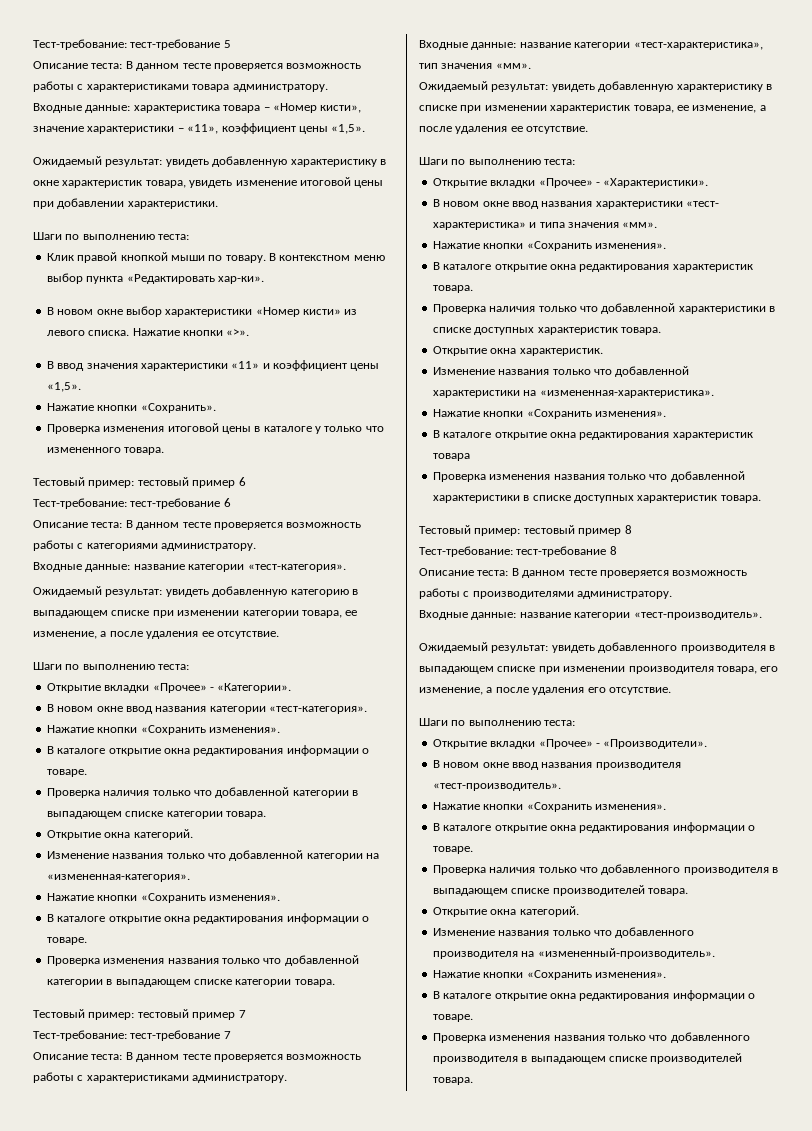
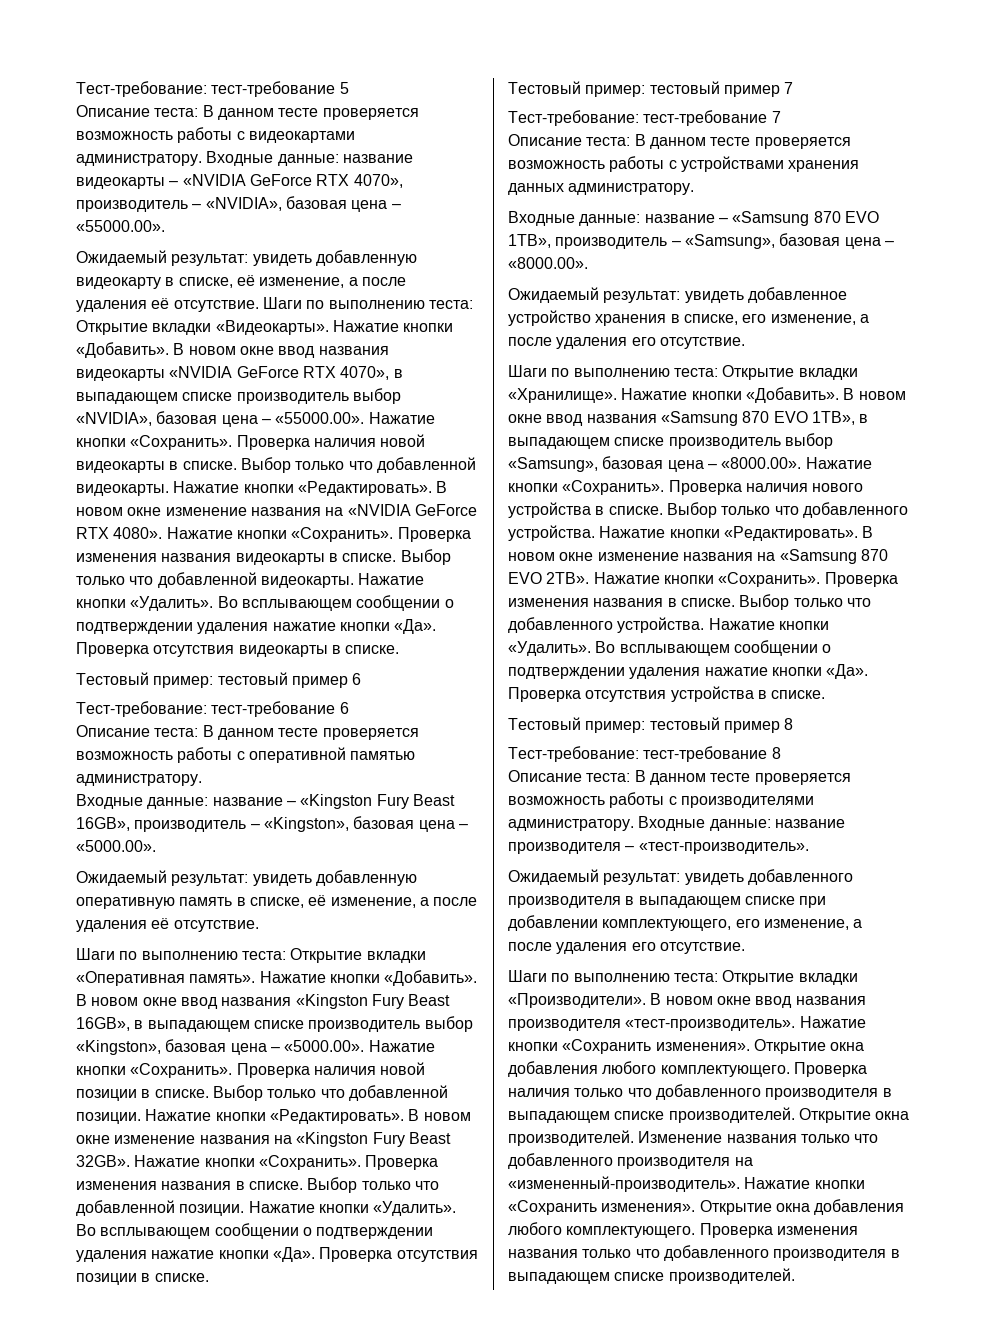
[86,84,328,92] [33,103,362,113] [33,123,366,134] [33,156,386,167] [33,177,384,188] [33,198,218,209] [33,232,190,240] [46,252,385,263] [46,273,264,284] [46,306,358,317] [46,328,250,336] [46,360,380,371] [46,382,81,392] [46,403,216,413] [46,423,384,434] [46,447,165,455] характеристиками товара администратору. // Входные данные: характеристика товара – «Номер кисти», значение характеристики – «11», коэффициент цены «1,5». // Ожидаемый результат: увидеть добавленную характеристику в окне характеристик товара, увидеть изменение итоговой цены при добавлении характеристики. // Шаги по выполнению теста: // Клик правой кнопкой мыши по товару. В контекстном меню выбор пункта «Редактировать хар-ки». // В новом окне выбор характеристики «Номер кисти» из левого списка. Нажатие кнопки «>». // В ввод значения характеристики «11» и коэффициент цены «1,5». // Нажатие кнопки «Сохранить». // Проверка изменения итоговой цены в каталоге у только что измененного товара. -> [248,131,355,143] [76,151,413,166] [76,174,403,189] [76,196,401,212] [76,220,165,232] [76,250,417,266] [76,275,406,289] [76,297,473,312] [76,320,454,335] [76,342,389,358] [76,366,403,381] [76,388,401,404] [76,411,435,427] [76,434,426,450] [76,457,476,473] [76,481,448,496] [76,504,477,516] [76,527,471,542] [76,549,451,565] [76,572,425,588] [76,595,454,611] [76,619,437,634] [76,642,400,657] видеокартами администратору. Входные данные: название видеокарты – «NVIDIA GeForce RTX 4070», производитель – «NVIDIA», базовая цена – «55000.00». // Ожидаемый результат: увидеть добавленную видеокарту в списке, её изменение, а после удаления её отсутствие. Шаги по выполнению теста: Открытие вкладки «Видеокарты». Нажатие кнопки «Добавить». В новом окне ввод названия видеокарты «NVIDIA GeForce RTX 4070», в выпадающем списке производитель выбор «NVIDIA», базовая цена – «55000.00». Нажатие кнопки «Сохранить». Проверка наличия новой видеокарты в списке. Выбор только что добавленной видеокарты. Нажатие кнопки «Редактировать». В новом окне изменение названия на «NVIDIA GeForce RTX 4080». Нажатие кнопки «Сохранить». Проверка изменения названия видеокарты в списке. Выбор только что добавленной видеокарты. Нажатие кнопки «Удалить». Во всплывающем сообщении о подтверждении удаления нажатие кнопки «Да». Проверка отсутствия видеокарты в списке.
[86,543,257,551] [33,562,346,572] [33,586,358,597] [33,610,358,618] [33,631,279,639] [33,662,190,670] [46,683,292,693] [46,704,367,714] [46,725,280,735] [46,745,369,756] [46,769,87,777] [46,787,358,798] [46,811,266,819] [46,829,193,840] [46,850,379,861] [46,874,190,882] [46,893,280,903] [46,913,369,924] [46,937,87,945] [46,955,359,966] [46,979,335,987] категориями администратору. // Входные данные: название категории «тест-категория». // Ожидаемый результат: увидеть добавленную категорию в выпадающем списке при изменении категории товара, ее изменение, а после удаления ее отсутствие. // Шаги по выполнению теста: // Открытие вкладки «Прочее» - «Категории». // В новом окне ввод названия категории «тест-категория». // Нажатие кнопки «Сохранить изменения». // В каталоге открытие окна редактирования информации о товаре. // Проверка наличия только что добавленной категории в выпадающем списке категории товара. // Открытие окна категорий. // Изменение названия только что добавленной категории на «измененная-категория». // Нажатие кнопки «Сохранить изменения». // В каталоге открытие окна редактирования информации о товаре. // Проверка изменения названия только что добавленной категории в выпадающем списке категории товара. -> [248,747,416,763] [76,774,202,786] [76,794,455,809] [76,816,468,832] [76,840,156,852] [76,870,417,886] [76,895,478,909] [76,918,259,932] [76,948,426,963] [76,970,478,986] [76,994,451,1009] [76,1016,473,1032] [76,1039,435,1055] [76,1062,426,1078] [76,1085,448,1101] [76,1109,471,1124] [76,1132,451,1147] [76,1155,439,1170] [76,1177,439,1193] [76,1200,457,1216] [76,1223,434,1239] [76,1247,478,1262] [76,1273,209,1285] оперативной памятью администратору. // Входные данные: название – «Kingston Fury Beast 16GB», производитель – «Kingston», базовая цена – «5000.00». // Ожидаемый результат: увидеть добавленную оперативную память в списке, её изменение, а после удаления её отсутствие. // Шаги по выполнению теста: Открытие вкладки «Оперативная память». Нажатие кнопки «Добавить». В новом окне ввод названия «Kingston Fury Beast 16GB», в выпадающем списке производитель выбор «Kingston», базовая цена – «5000.00». Нажатие кнопки «Сохранить». Проверка наличия новой позиции в списке. Выбор только что добавленной позиции. Нажатие кнопки «Редактировать». В новом окне изменение названия на «Kingston Fury Beast 32GB». Нажатие кнопки «Сохранить». Проверка изменения названия в списке. Выбор только что добавленной позиции. Нажатие кнопки «Удалить». Во всплывающем сообщении о подтверждении удаления нажатие кнопки «Да». Проверка отсутствия позиции в списке.
[86,1075,288,1083] [419,40,763,50] [419,63,531,69] [419,81,772,92] [419,105,766,113] [419,126,589,134] [419,157,576,165] [432,178,709,188] [432,199,719,209] [432,222,658,230] [432,241,666,251] [432,262,753,272] [432,285,473,293] [432,303,775,314] [432,327,661,335] [432,346,603,356] [432,366,690,377] [432,390,714,398] [432,409,666,419] [432,430,753,440] [432,453,470,461] [432,471,745,482] [432,495,761,503] характеристиками администратору. // Входные данные: название категории «тест-характеристика», тип значения «мм». // Ожидаемый результат: увидеть добавленную характеристику в списке при изменении характеристик товара, ее изменение, а после удаления ее отсутствие. // Шаги по выполнению теста: // Открытие вкладки «Прочее» - «Характеристики». // В новом окне ввод названия характеристики «тест- характеристика» и типа значения «мм». // Нажатие кнопки «Сохранить изменения». // В каталоге открытие окна редактирования характеристик товара. // Проверка наличия только что добавленной характеристики в списке доступных характеристик товара. // Открытие окна характеристик. // Изменение названия только что добавленной характеристики на «измененная-характеристика». // Нажатие кнопки «Сохранить изменения». // В каталоге открытие окна редактирования характеристик товара // Проверка изменения названия только что добавленной характеристики в списке доступных характеристик товара. -> [680,156,860,172] [508,183,695,195] [508,211,879,226] [508,233,894,249] [508,257,588,269] [508,287,847,303] [508,310,869,326] [508,337,745,349] [508,365,858,380] [508,387,906,403] [508,411,869,426] [508,433,833,449] [508,456,872,472] [508,480,864,495] [508,502,908,518] [508,525,874,541] [508,549,888,564] [508,572,898,587] [508,594,871,610] [508,617,829,633] [508,640,832,656] [508,664,869,679] [508,686,826,702] устройствами хранения данных администратору. // Входные данные: название – «Samsung 870 EVO 1TB», производитель – «Samsung», базовая цена – «8000.00». // Ожидаемый результат: увидеть добавленное устройство хранения в списке, его изменение, а после удаления его отсутствие. // Шаги по выполнению теста: Открытие вкладки «Хранилище». Нажатие кнопки «Добавить». В новом окне ввод названия «Samsung 870 EVO 1TB», в выпадающем списке производитель выбор «Samsung», базовая цена – «8000.00». Нажатие кнопки «Сохранить». Проверка наличия нового устройства в списке. Выбор только что добавленного устройства. Нажатие кнопки «Редактировать». В новом окне изменение названия на «Samsung 870 EVO 2TB». Нажатие кнопки «Сохранить». Проверка изменения названия в списке. Выбор только что добавленного устройства. Нажатие кнопки «Удалить». Во всплывающем сообщении о подтверждении удаления нажатие кнопки «Да». Проверка отсутствия устройства в списке.
[419,610,631,620] // Входные данные: название категории -> [638,816,845,831] [508,842,635,854] Входные данные: название производителя –
[563,666,757,674] изменении производителя товара, -> [508,915,732,931] добавлении комплектующего,
[432,739,600,749] // Открытие вкладки «Прочее» - -> [722,970,858,985] Открытие вкладки
(708, 744) // -> (646, 1000) none
[432,802,666,812] [432,822,755,833] [432,846,473,854] // Нажатие кнопки «Сохранить изменения». // В каталоге открытие окна редактирования информации о товаре. // -> [799,1016,866,1028] [508,1039,865,1054] [508,1061,790,1077] Нажатие кнопки «Сохранить изменения». Открытие окна добавления любого комплектующего.
[552,885,688,896] [432,906,579,917] производителей товара. // Открытие окна категорий. // -> [668,1107,910,1123] [508,1130,634,1146] производителей. Открытие окна производителей.
[432,970,666,980] [432,990,755,1001] [432,1014,473,1022] // Нажатие кнопки «Сохранить изменения». // В каталоге открытие окна редактирования информации о товаре. // -> [744,1177,865,1189] [508,1199,905,1215] [508,1222,696,1238] Нажатие кнопки «Сохранить изменения». Открытие окна добавления любого комплектующего.
[650,1053,743,1064] [432,1077,473,1085] производителей товара. -> [668,1268,795,1284] производителей.

